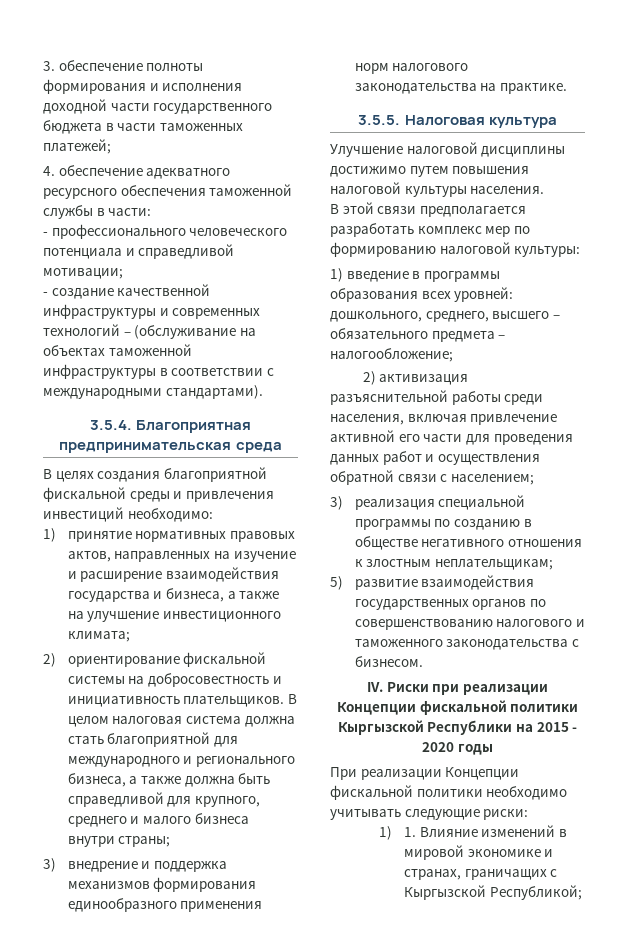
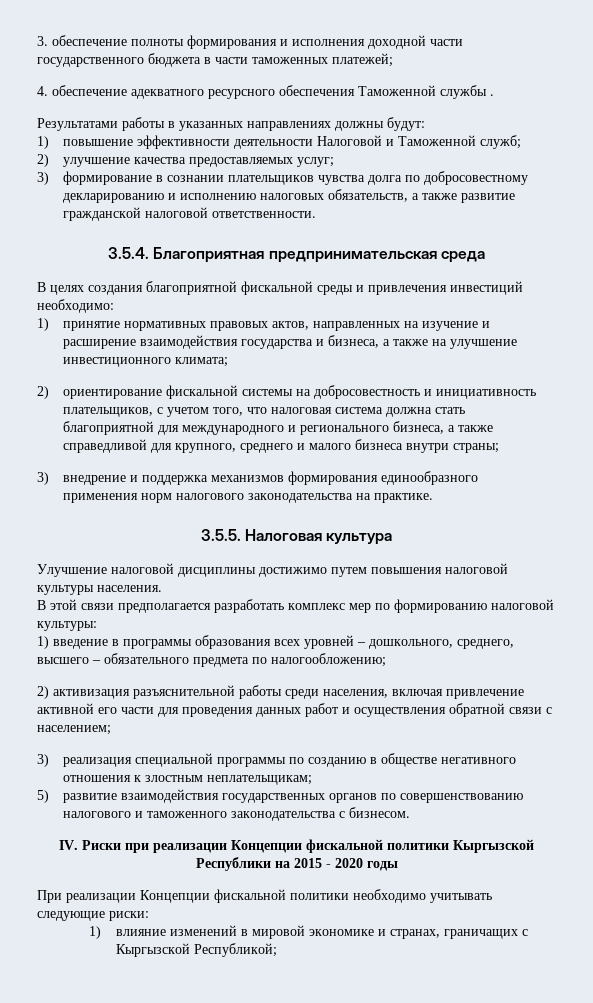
[209,184,293,196] [43,205,152,219] [43,224,288,239] [43,244,235,259] [43,268,123,279] [43,284,211,299] [43,304,261,319] [43,324,256,339] [43,344,192,356] [43,364,274,379] [43,385,263,399] таможенной службы в части: // - профессионального человеческого потенциала и справедливой мотивации; // - создание качественной инфраструктуры и современных технологий – (обслуживание на объектах таможенной инфраструктуры в соответствии с международными стандартами). -> [358,85,494,99] [37,117,425,131] [37,135,522,149] [37,154,335,167] [37,171,529,185] [63,189,516,203] [63,207,317,221] Таможенной службы . // Результатами работы в указанных направлениях должны будут: // 1) повышение эффективности деятельности Налоговой и Таможенной служб; // 2) улучшение качества предоставляемых услуг; // 3) формирование в сознании плательщиков чувства долга по добросовестному декларированию и исполнению налоговых обязательств, а также развитие гражданской налоговой ответственности.
[183,694,297,707] [67,716,109,727] плательщиков. В целом -> [63,407,268,417] плательщиков, с учетом того, что
[184,773,271,787] должна быть -> (494, 428) none
[454,287,514,302] уровней: -> [304,635,366,649] уровней –
[498,335,506,339] [330,348,453,362] – налогообложение; -> [252,653,386,667] по налогообложению;
[404,827,478,837] 1. Влияние -> [115,929,166,936] влияние

